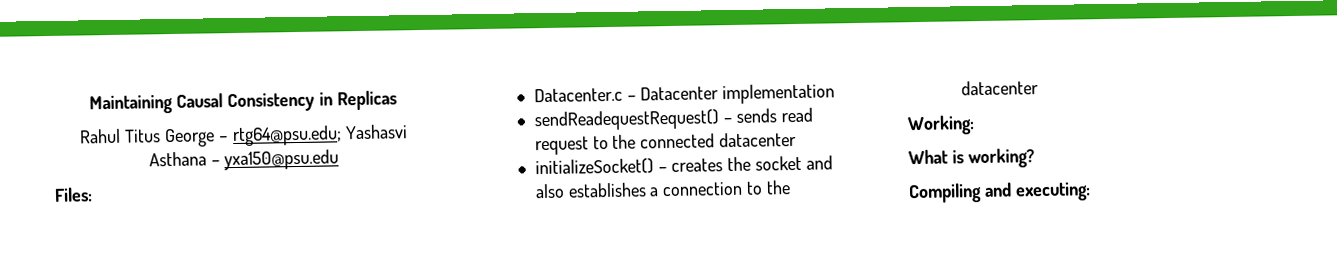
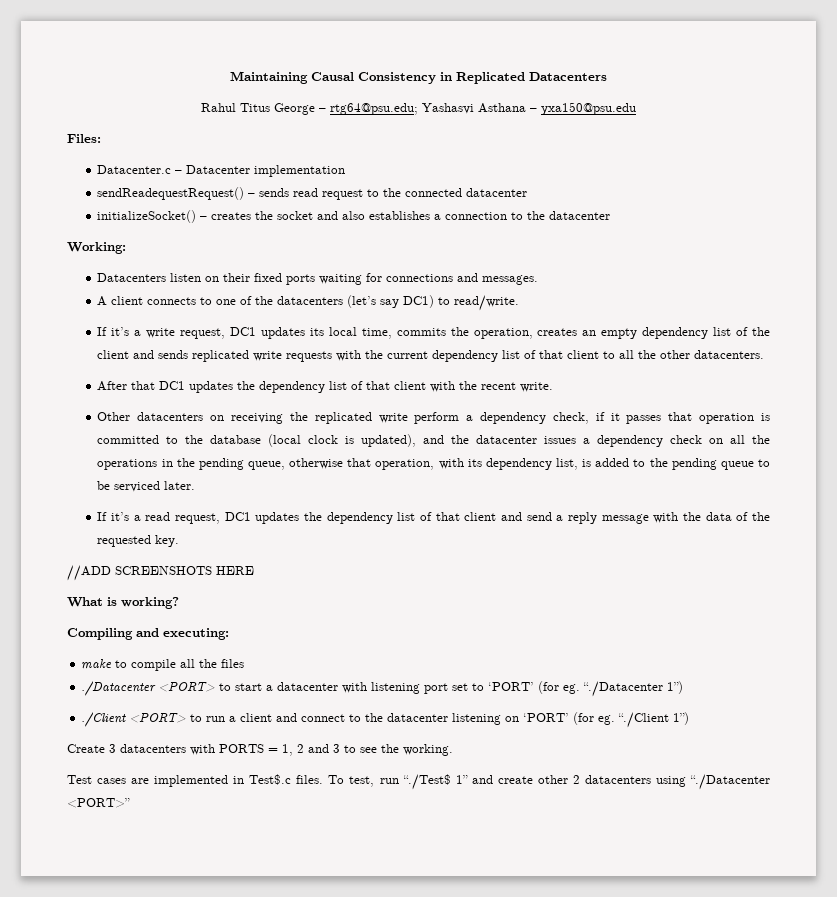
[336,90,397,111] Replicas -> [456,72,607,84] Replicated Datacenters
(975, 125) none -> [97,273,539,285] [97,295,520,311] [97,327,770,339] [97,350,765,362] [97,381,554,393] [97,412,770,424] [97,434,770,447] [97,458,771,470] [97,481,196,492] [97,512,770,524] [97,535,180,547] [67,565,254,581] // Datacenters listen on their fixed ports waiting for connections and messages. // A client connects to one of the datacenters (let’s say DC1) to read/write. // If it’s a write request, DC1 updates its local time, commits the operation, creates an empty dependency list of the client and sends replicated write requests with the current dependency list of that client to all the other datacenters. // After that DC1 updates the dependency list of that client with the recent write. // Other datacenters on receiving the replicated write perform a dependency check, if it passes that operation is committed to the database (local clock is updated), and the datacenter issues a dependency check on all the operations in the pending queue, otherwise that operation, with its dependency list, is added to the pending queue to be serviced later. // If it’s a read request, DC1 updates the dependency list of that client and send a reply message with the data of the requested key. // //ADD SCREENSHOTS HERE
(1091, 191) none -> [81,659,245,671] [81,681,684,697] [81,712,690,728] [67,744,453,756] [67,774,770,790] [67,798,130,808] // make to compile all the files // ./Datacenter <PORT> to start a datacenter with listening port set to ‘PORT’ (for eg. “./Datacenter 1”) // ./Client <PORT> to run a client and connect to the datacenter listening on ‘PORT’ (for eg. “./Client 1”) // Create 3 datacenters with PORTS = 1, 2 and 3 to see the working. // Test cases are implemented in Test$.c files. To test, run “./Test$ 1” and create other 2 datacenters using “./Datacenter <PORT>”

